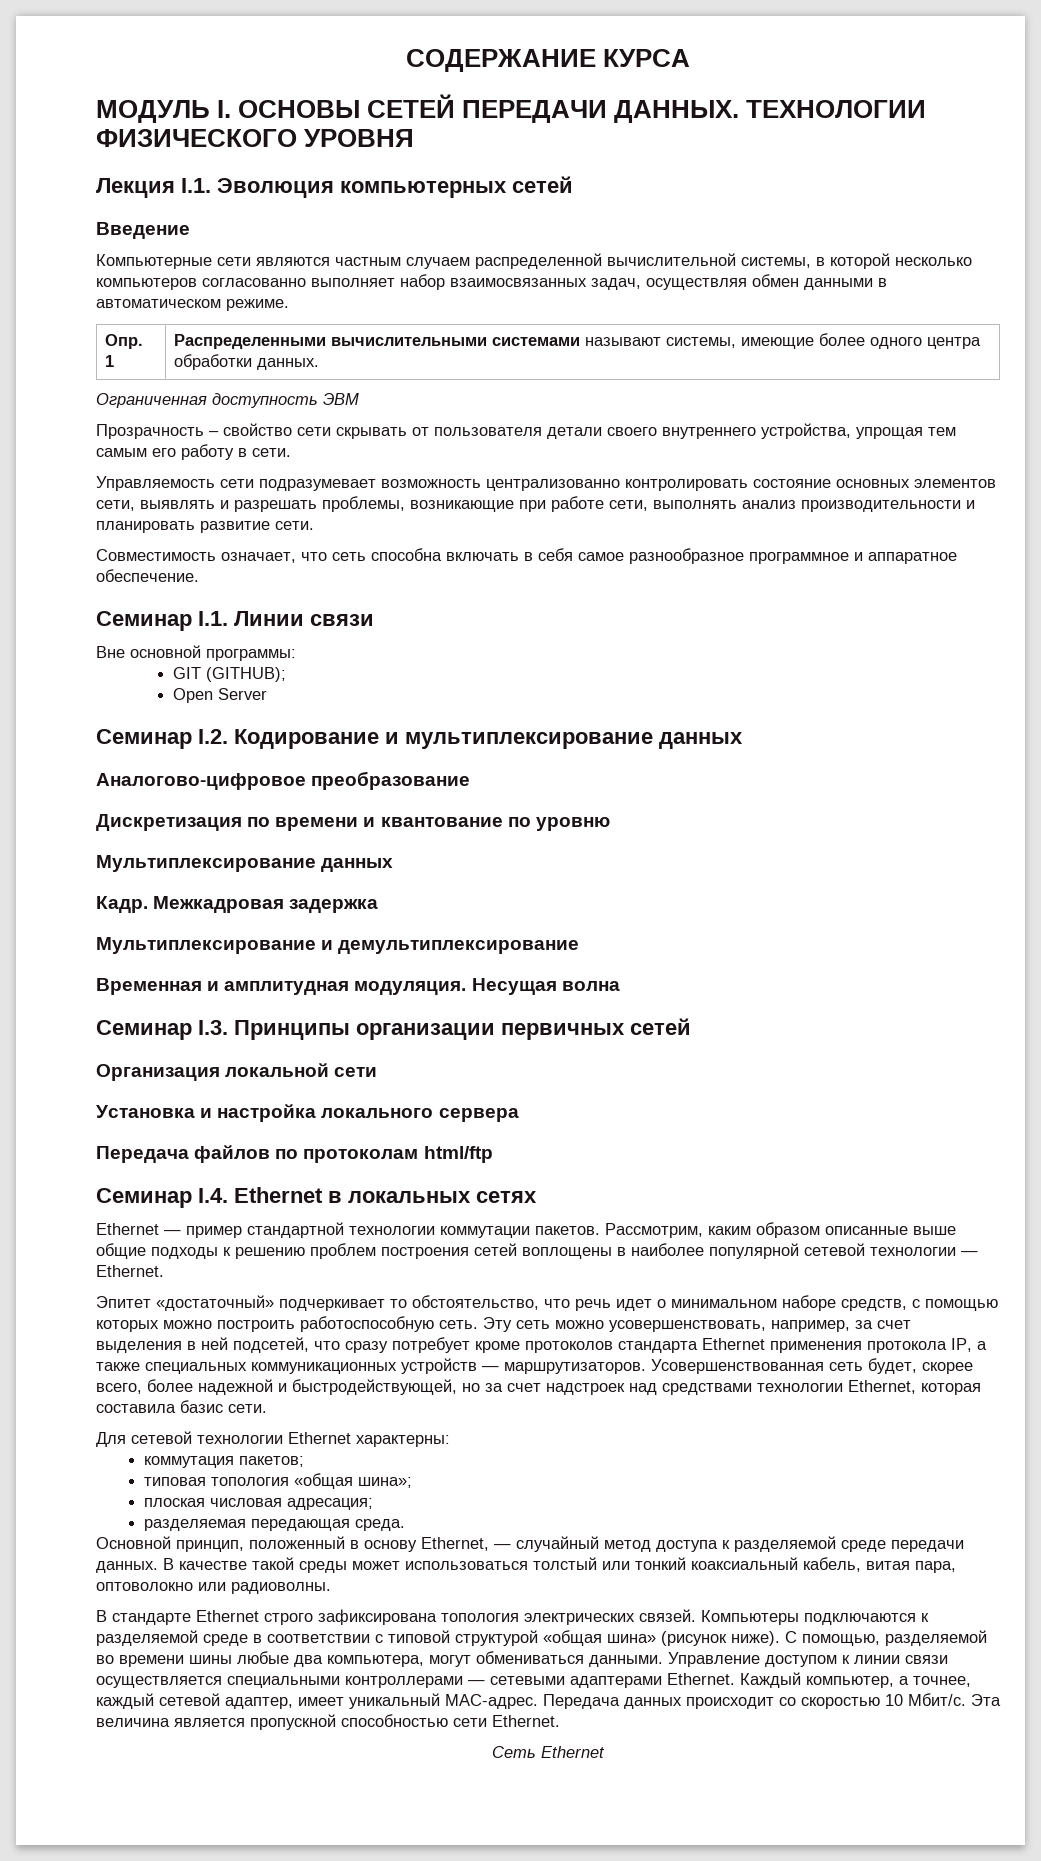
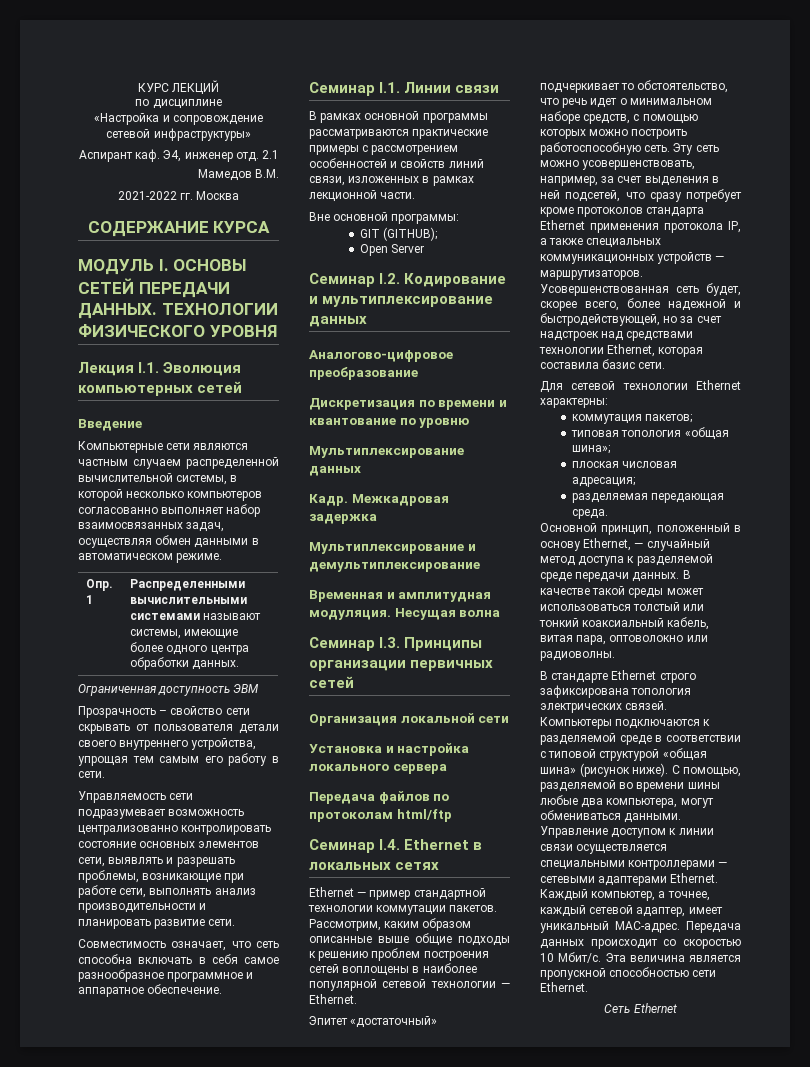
(405, 60) none -> [137,80,220,94] [135,99,222,109] [94,113,263,125] [106,128,251,141] [78,149,279,162] [197,169,279,181] [117,191,240,200] КУРС ЛЕКЦИЙ // по дисциплине // «Настройка и сопровождение сетевой инфраструктуры» // Аспирант каф. Э4, инженер отд. 2.1 // Мамедов В.М. // 2021-2022 гг. Москва //
(374, 620) none -> [309,111,488,123] [309,129,489,139] [309,145,459,155] [309,158,484,168] [309,176,474,186] [309,190,416,202] // В рамках основной программы рассматриваются практические примеры с рассмотрением особенностей и свойств линий связи, изложенных в рамках лекционной части.

